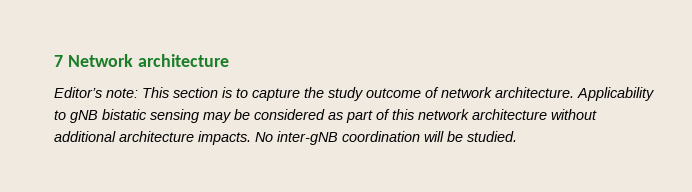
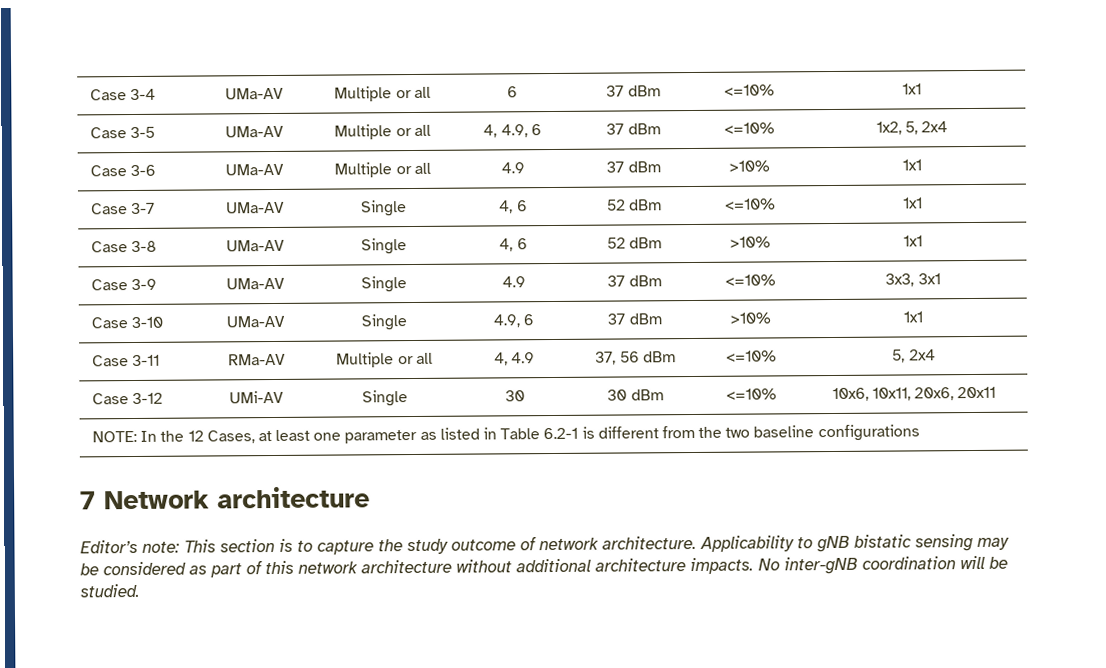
(54, 61) none -> [89,88,157,101] [225,87,284,100] [334,86,431,102] [507,86,518,98] [606,85,661,97] [724,84,775,96] [902,83,922,95] [89,126,156,139] [225,125,284,138] [334,124,431,140] [483,124,542,138] [606,123,661,135] [724,122,775,134] [875,121,949,135] [89,164,157,177] [225,163,284,176] [334,162,431,178] [500,162,525,174] [606,161,661,173] [729,160,770,172] [902,159,922,171] [90,202,156,215] [226,201,285,214] [360,200,407,217] [499,200,528,214] [606,199,663,211] [725,198,776,210] [903,197,923,209] [90,240,158,253] [226,239,285,252] [360,238,407,255] [499,238,528,252] [606,237,663,249] [730,236,771,248] [903,235,923,247] [90,278,158,291] [226,277,285,290] [360,276,407,293] [501,276,526,288] [607,275,662,287] [725,274,776,286] [885,273,941,287] [90,316,164,329] [226,315,285,328] [360,314,407,331] [492,314,535,328] [607,313,662,325] [730,312,771,324] [903,311,923,323] [91,354,161,367] [227,353,286,366] [336,352,433,368] [493,352,536,366] [595,351,676,365] [726,350,777,362] [892,349,936,363] [91,392,164,405] [229,390,284,404] [361,390,408,407] [504,390,525,402] [607,389,664,401] [726,388,777,400] [831,386,997,402] [91,424,920,444] Case 3-4 | UMa-AV | Multiple or all | 6 | 37 dBm | <=10% | 1x1 // Case 3-5 | UMa-AV | Multiple or all | 4, 4.9, 6 | 37 dBm | <=10% | 1x2, 5, 2x4 // Case 3-6 | UMa-AV | Multiple or all | 4.9 | 37 dBm | >10% | 1x1 // Case 3-7 | UMa-AV | Single | 4, 6 | 52 dBm | <=10% | 1x1 // Case 3-8 | UMa-AV | Single | 4, 6 | 52 dBm | >10% | 1x1 // Case 3-9 | UMa-AV | Single | 4.9 | 37 dBm | <=10% | 3x3, 3x1 // Case 3-10 | UMa-AV | Single | 4.9, 6 | 37 dBm | >10% | 1x1 // Case 3-11 | RMa-AV | Multiple or all | 4, 4.9 | 37, 56 dBm | <=10% | 5, 2x4 // Case 3-12 | UMi-AV | Single | 30 | 30 dBm | <=10% | 10x6, 10x11, 20x6, 20x11 // NOTE: In the 12 Cases, at least one parameter as listed in Table 6.2-1 is different from the two baseline configurations //

